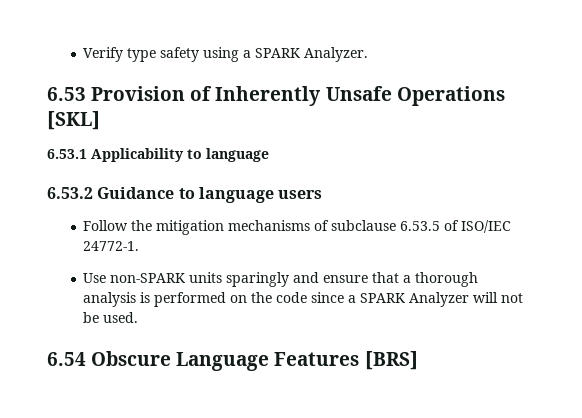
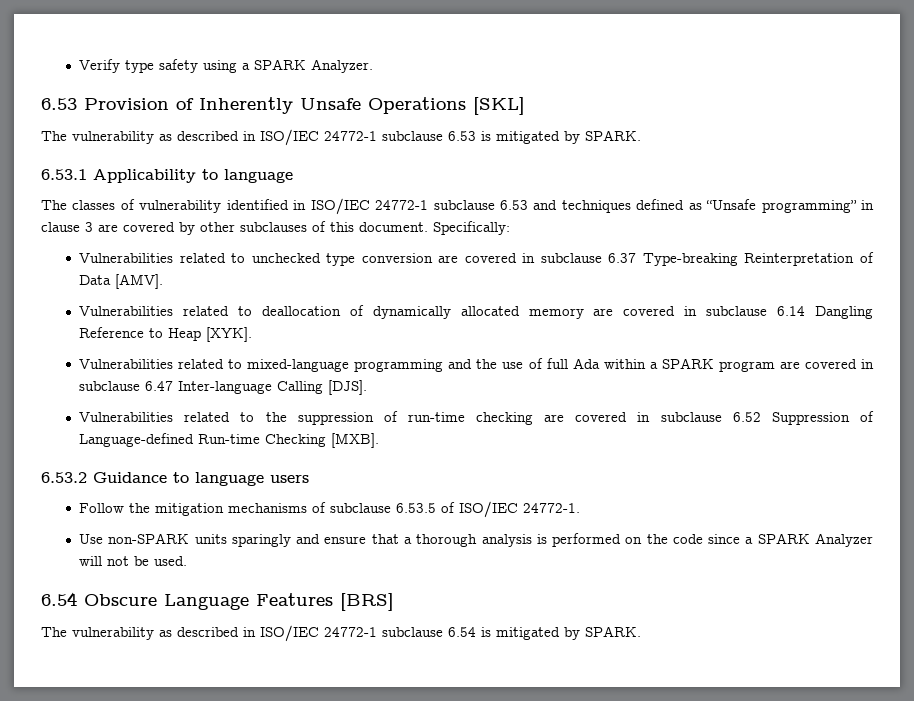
[47,148,269,162] 6.53.1 Applicability to language -> [41,129,641,146] [41,169,293,183] [41,198,874,215] [41,221,510,235] [79,252,874,266] [79,274,164,289] [79,305,873,319] [79,327,253,342] [79,358,875,372] [79,380,368,395] [79,411,874,425] [79,433,380,448] The vulnerability as described in ISO/IEC 24772-1 subclause 6.53 is mitigated by SPARK. // 6.53.1 Applicability to language // The classes of vulnerability identified in ISO/IEC 24772-1 subclause 6.53 and techniques defined as “Unsafe programming” in clause 3 are covered by other subclauses of this document. Specifically: // Vulnerabilities related to unchecked type conversion are covered in subclause 6.37 Type-breaking Reinterpretation of Data [AMV]. // Vulnerabilities related to deallocation of dynamically allocated memory are covered in subclause 6.14 Dangling Reference to Heap [XYK]. // Vulnerabilities related to mixed-language programming and the use of full Ada within a SPARK program are covered in subclause 6.47 Inter-language Calling [DJS]. // Vulnerabilities related to the suppression of run-time checking are covered in subclause 6.52 Suppression of Language-defined Run-time Checking [MXB].
(418, 360) none -> [41,625,641,642] // The vulnerability as described in ISO/IEC 24772-1 subclause 6.54 is mitigated by SPARK.

